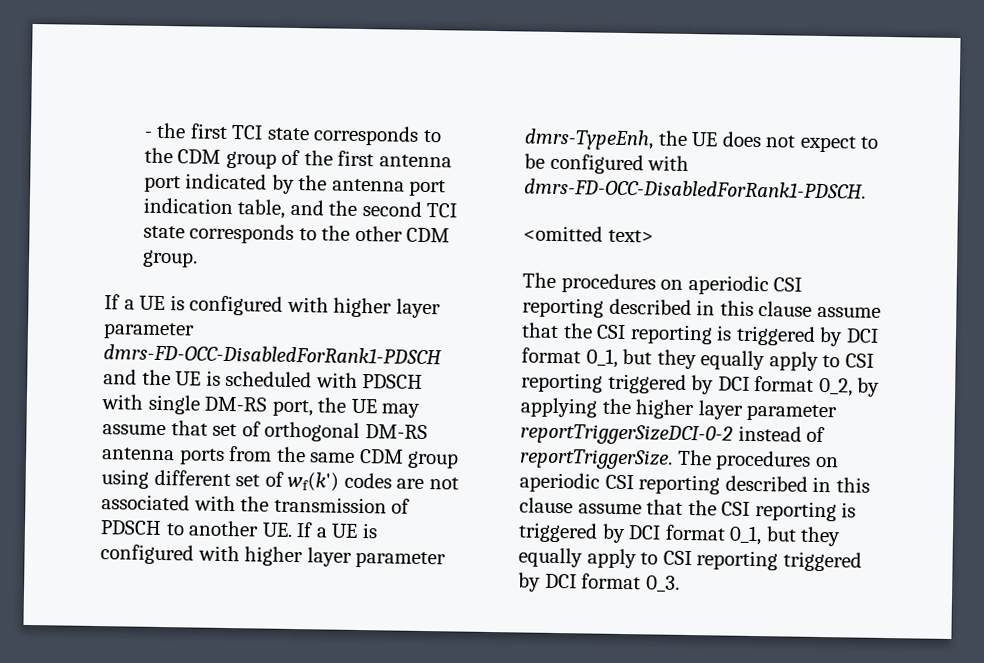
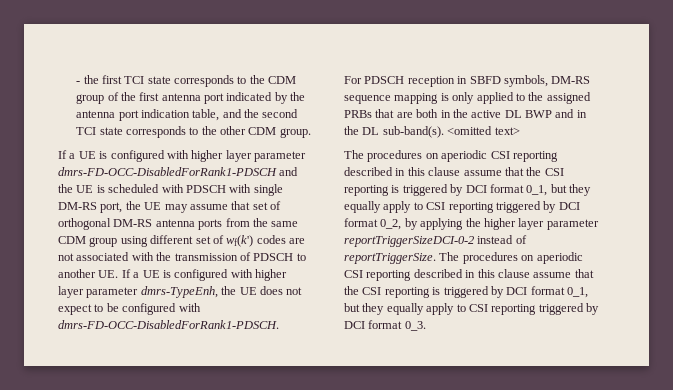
(866, 188) none -> [344,75,591,87] [344,92,591,104] [344,109,587,118] [344,126,444,138] For PDSCH reception in SBFD symbols, DM-RS sequence mapping is only applied to the assigned PRBs that are both in the active DL BWP and in the DL sub-band(s).

